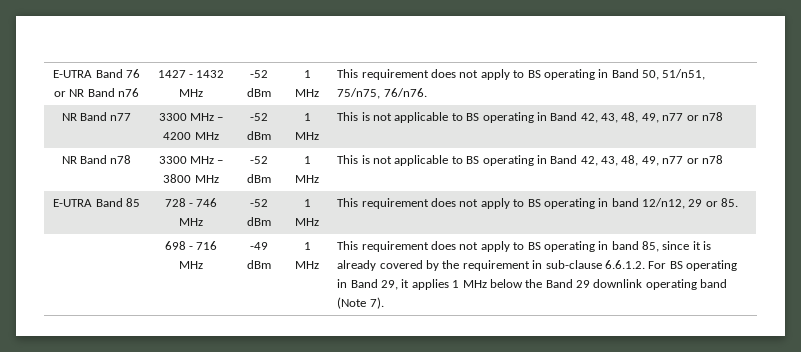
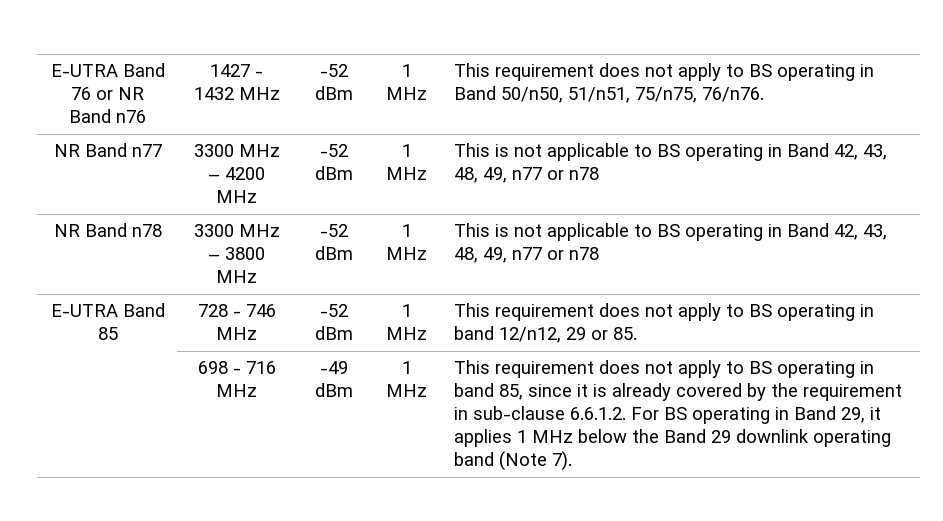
[642,70,660,80] 50, -> [501,87,564,103] 50/n50,

